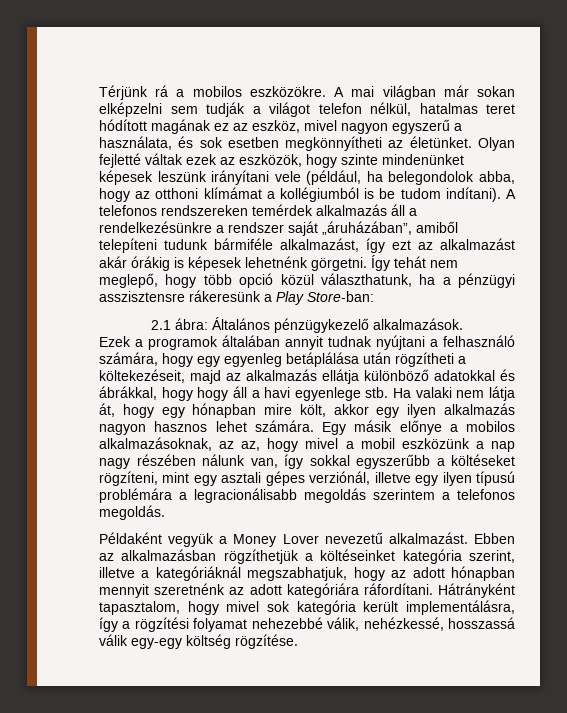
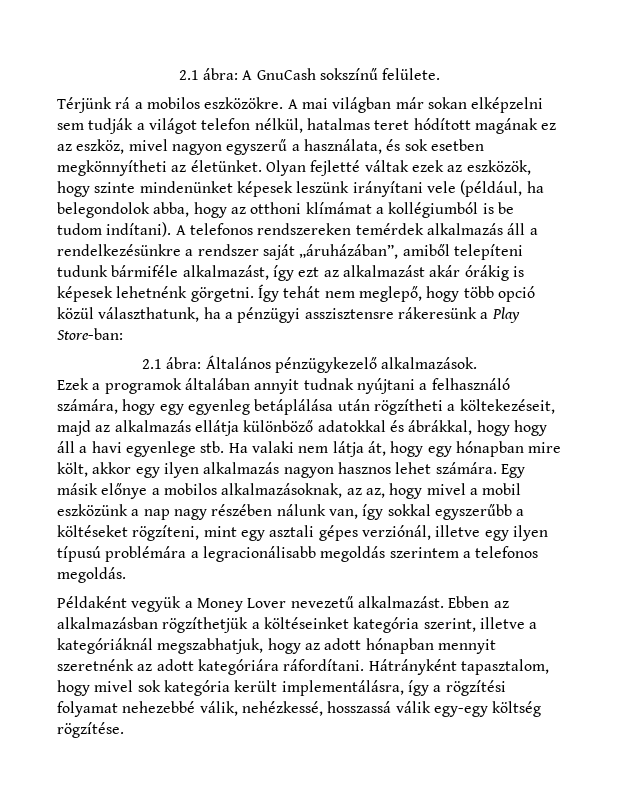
(99, 92) none -> [178,68,441,80] 2.1 ábra: A GnuCash sokszínű felülete. //

